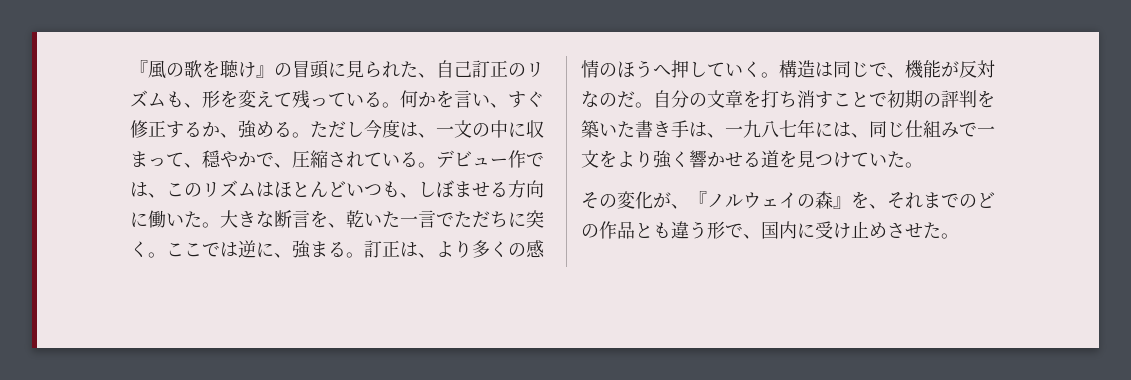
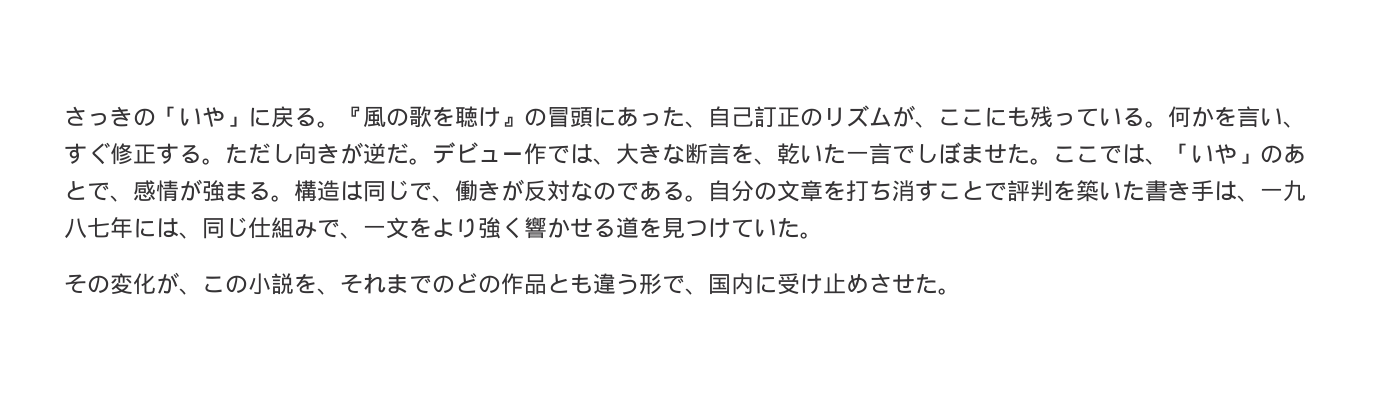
(130, 68) none -> [64,106,340,128] さっきの「いや」に戻る。
[346,60,400,78] 見られ -> [616,107,662,127] あっ
[166,90,292,108] も、形を変えて -> [892,105,1030,128] が、ここにも
[202,120,544,139] [130,150,418,168] か、強める。ただし今度は、一文の中に収まって、穏やかで、圧縮されている -> [202,142,409,165] 。ただし向きが逆だ
[166,180,544,198] [130,210,220,228] このリズムはほとんどいつも、しぼませる方向に働いた。 -> (616, 161) none
[454,210,544,228] [130,240,545,259] [581,60,761,78] ただちに突く。ここでは逆に、強まる。訂正は、より多くの感情のほうへ押していく -> [915,142,1306,165] [64,179,271,202] しぼませた。ここでは、「いや」のあとで、感情が強まる
[905,60,941,79] 機能 -> [455,180,501,202] 働き
[617,91,635,108] だ -> [616,181,685,201] である
[887,90,941,108] 初期の -> (1007, 191) none
(977, 129) none -> [340,232,363,239] 、
[689,191,851,209] 『ノルウェイの森』 -> [202,273,294,295] この小説

